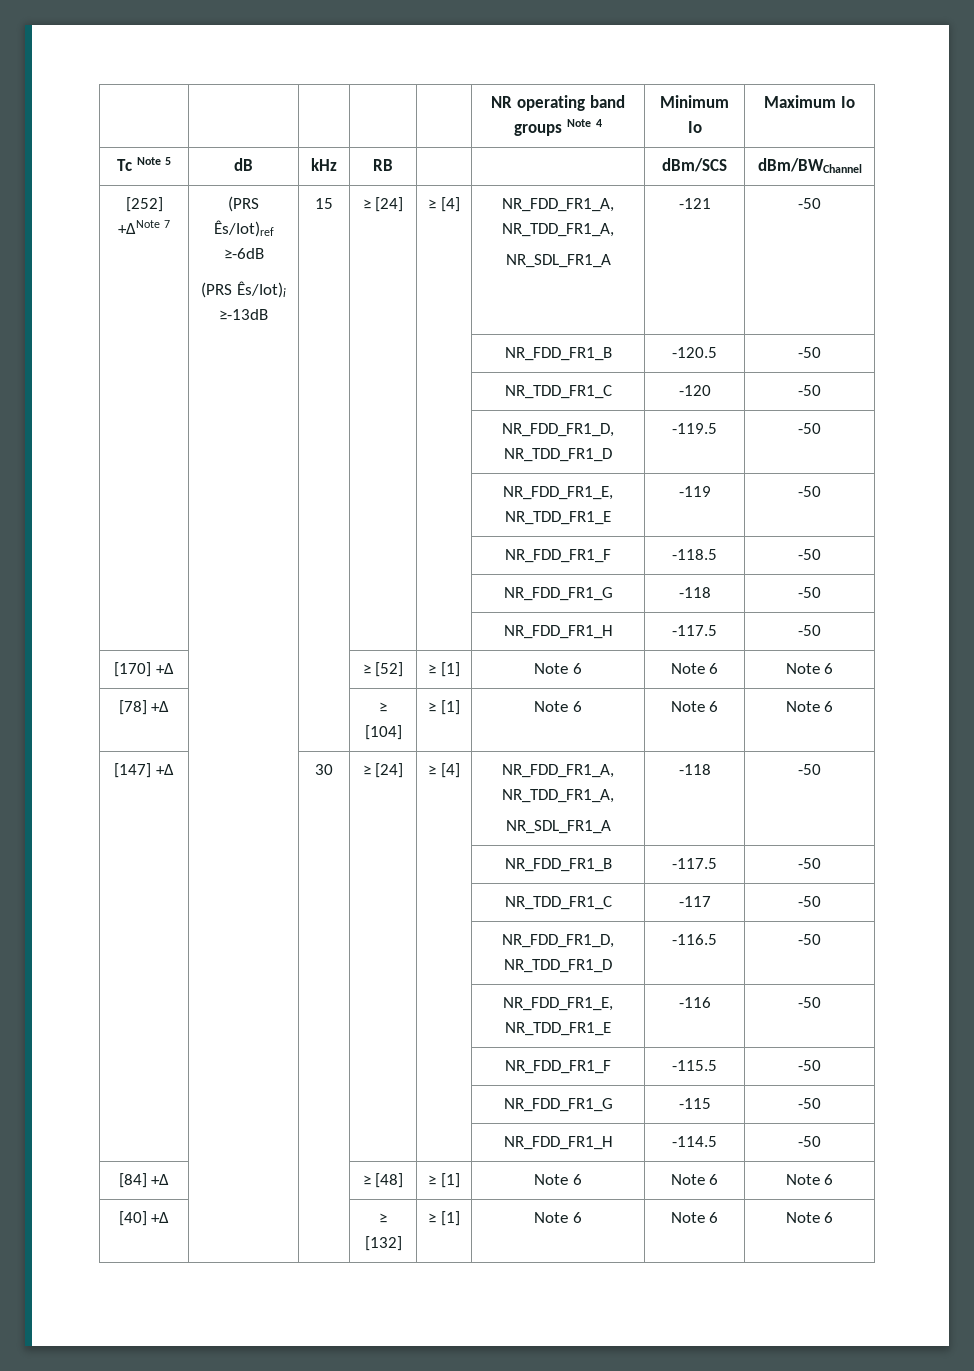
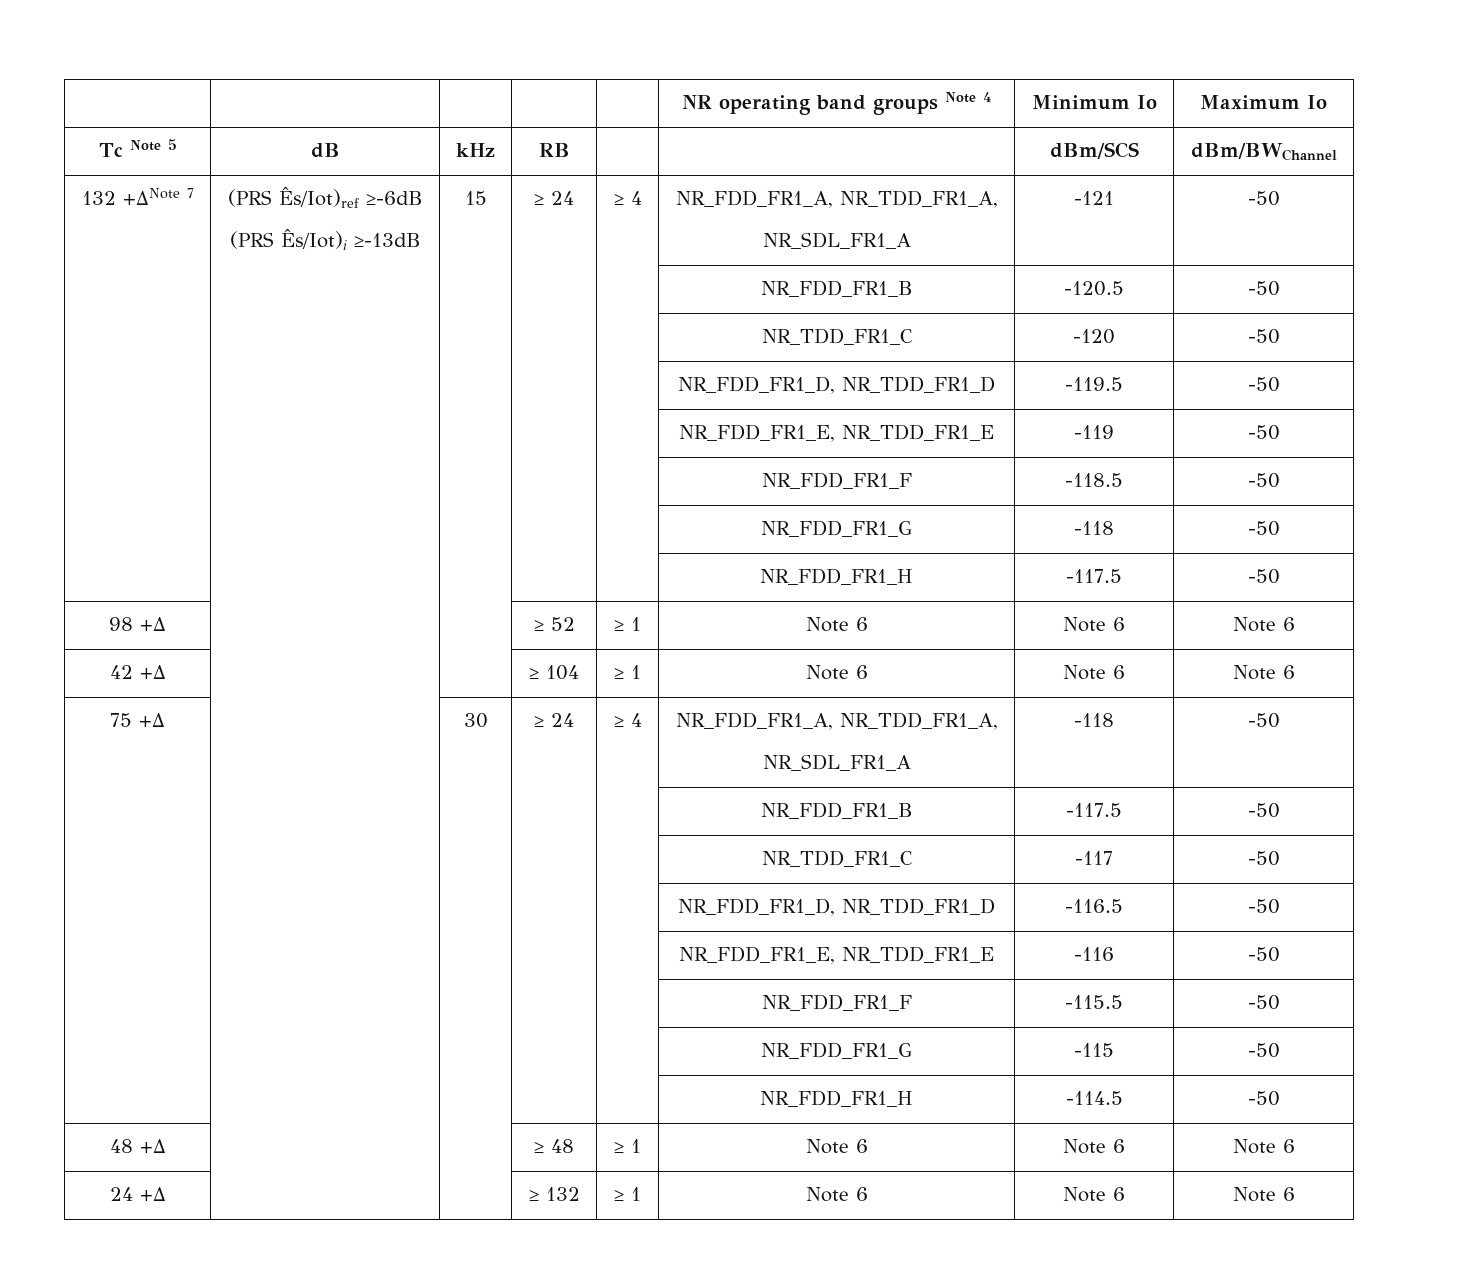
[125,197,163,212] [252] -> [81,191,116,205] 132
[375,197,404,212] [428,197,460,212] [24] | ≥ [4] -> [551,191,574,205] [613,191,642,205] 24 | ≥ 4
[114,662,174,677] [362,662,404,677] [428,662,460,677] [534,663,582,674] [670,663,719,674] [785,663,834,674] [118,700,170,715] [379,702,387,712] [364,725,402,740] [428,700,460,715] [534,701,582,712] [670,701,719,712] [785,701,834,712] [114,763,152,778] [170] +Δ | | | ≥ [52] | ≥ [1] | Note 6 | Note 6 | Note 6 // [78] +Δ | | | ≥ [104] | ≥ [1] | Note 6 | Note 6 | Note 6 // [147] -> [109,617,166,631] [533,617,575,631] [614,617,641,631] [805,617,868,632] [1063,617,1125,632] [1232,617,1295,632] [109,665,166,679] [529,665,579,680] [614,665,641,679] [805,665,868,680] [1063,665,1125,680] [1232,665,1295,680] [110,713,132,727] 98 +Δ | | | ≥ 52 | ≥ 1 | Note 6 | Note 6 | Note 6 // 42 +Δ | | | ≥ 104 | ≥ 1 | Note 6 | Note 6 | Note 6 // 75
[375,763,404,778] [428,763,460,778] [24] | ≥ [4] -> [551,713,574,727] [613,713,642,727] 24 | ≥ 4
[118,1173,170,1188] [362,1173,404,1188] [428,1173,460,1188] [534,1174,582,1185] [670,1174,719,1185] [785,1174,834,1185] [118,1211,170,1226] [379,1213,387,1223] [364,1236,402,1251] [428,1211,460,1226] [84] +Δ | | | ≥ [48] | ≥ [1] | Note 6 | Note 6 | Note 6 // [40] +Δ | | | ≥ [132] | ≥ [1] -> [109,1139,166,1153] [534,1139,574,1153] [614,1139,641,1153] [805,1139,868,1154] [1063,1139,1125,1154] [1232,1139,1295,1154] [109,1187,166,1201] [528,1187,580,1201] [614,1187,641,1201] 48 +Δ | | | ≥ 48 | ≥ 1 | Note 6 | Note 6 | Note 6 // 24 +Δ | | | ≥ 132 | ≥ 1

